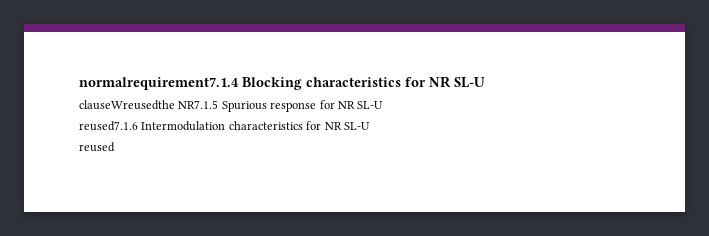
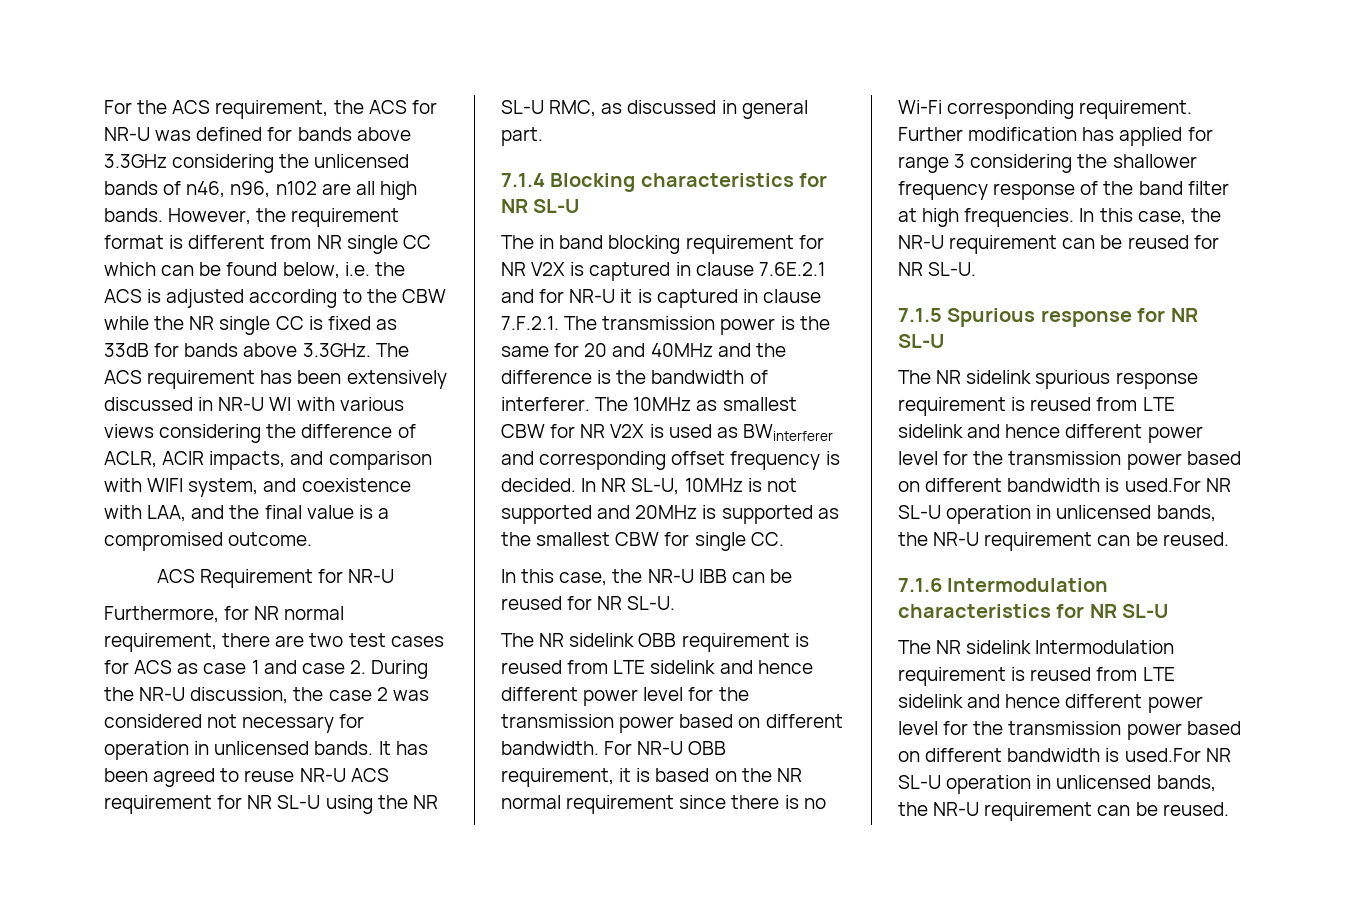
[79,77,239,90] normalrequirement7.1.4 -> [104,100,437,119] [104,127,411,141] [104,154,410,173] [104,181,417,200] [104,208,400,227] [104,235,431,254] [104,262,405,279] [104,289,446,308] [104,316,397,335] [104,343,409,357] [104,370,447,389] [104,397,404,411] [104,424,416,443] [104,451,432,470] [104,478,411,497] [104,505,389,522] [104,532,313,551] [156,569,395,588] [104,606,345,623] [104,633,444,652] [104,660,429,679] [104,687,429,704] [104,714,365,733] [104,741,428,760] [104,768,389,787] [104,795,438,814] [501,100,808,119] [501,127,543,146] [501,173,545,187] For the ACS requirement, the ACS for NR-U was defined for bands above 3.3GHz considering the unlicensed bands of n46, n96, n102 are all high bands. However, the requirement format is different from NR single CC which can be found below, i.e. the ACS is adjusted according to the CBW while the NR single CC is fixed as 33dB for bands above 3.3GHz. The ACS requirement has been extensively discussed in NR-U WI with various views considering the difference of ACLR, ACIR impacts, and comparison with WIFI system, and coexistence with LAA, and the final value is a compromised outcome. // ACS Requirement for NR-U // Furthermore, for NR normal requirement, there are two test cases for ACS as case 1 and case 2. During the NR-U discussion, the case 2 was considered not necessary for operation in unlicensed bands. It has been agreed to reuse NR-U ACS requirement for NR SL-U using the NR SL-U RMC, as discussed in general part. // 7.1.4
[79,100,219,110] clauseWreusedthe NR7.1.5 -> [501,235,824,254] [501,262,825,281] [501,289,821,308] [501,316,830,335] [501,343,786,357] [501,370,768,384] [501,397,797,411] [501,424,833,441] [501,451,840,470] [501,478,797,495] [501,505,839,524] [501,532,784,551] [501,569,792,586] [501,596,676,610] [501,633,809,652] [501,660,813,674] [501,687,749,706] [501,714,843,733] [501,741,727,755] [501,768,802,787] [501,795,826,814] [898,100,1193,119] [898,127,1213,146] [898,154,1197,173] [898,181,1229,200] [898,208,1221,227] [898,235,1219,254] [898,262,977,276] [898,308,942,322] The in band blocking requirement for NR V2X is captured in clause 7.6E.2.1 and for NR-U it is captured in clause 7.F.2.1. The transmission power is the same for 20 and 40MHz and the difference is the bandwidth of interferer. The 10MHz as smallest CBW for NR V2X is used as BWinterferer and corresponding offset frequency is decided. In NR SL-U, 10MHz is not supported and 20MHz is supported as the smallest CBW for single CC. // In this case, the NR-U IBB can be reused for NR SL-U. // The NR sidelink OBB requirement is reused from LTE sidelink and hence different power level for the transmission power based on different bandwidth. For NR-U OBB requirement, it is based on the NR normal requirement since there is no Wi-Fi corresponding requirement. Further modification has applied for range 3 considering the shallower frequency response of the band filter at high frequencies. In this case, the NR-U requirement can be reused for NR SL-U. // 7.1.5
[79,121,138,131] reused7.1.6 -> [898,370,1198,389] [898,397,1175,416] [898,424,1203,443] [898,451,1241,470] [898,478,1231,492] [898,505,1216,524] [898,532,1229,551] [898,578,942,592] The NR sidelink spurious response requirement is reused from LTE sidelink and hence different power level for the transmission power based on different bandwidth is used.For NR SL-U operation in unlicensed bands, the NR-U requirement can be reused. // 7.1.6
[79,142,115,152] reused -> [898,640,1175,654] [898,667,1175,686] [898,694,1203,713] [898,721,1241,740] [898,748,1231,762] [898,775,1216,794] [898,802,1229,821] The NR sidelink Intermodulation requirement is reused from LTE sidelink and hence different power level for the transmission power based on different bandwidth is used.For NR SL-U operation in unlicensed bands, the NR-U requirement can be reused.

